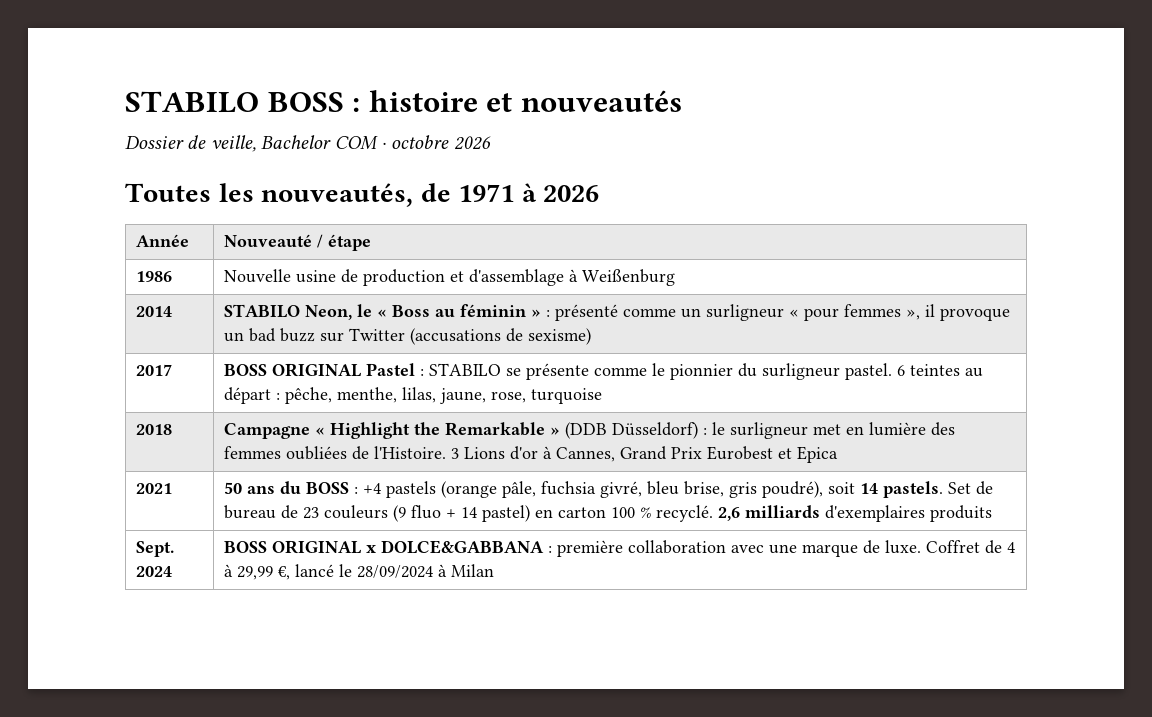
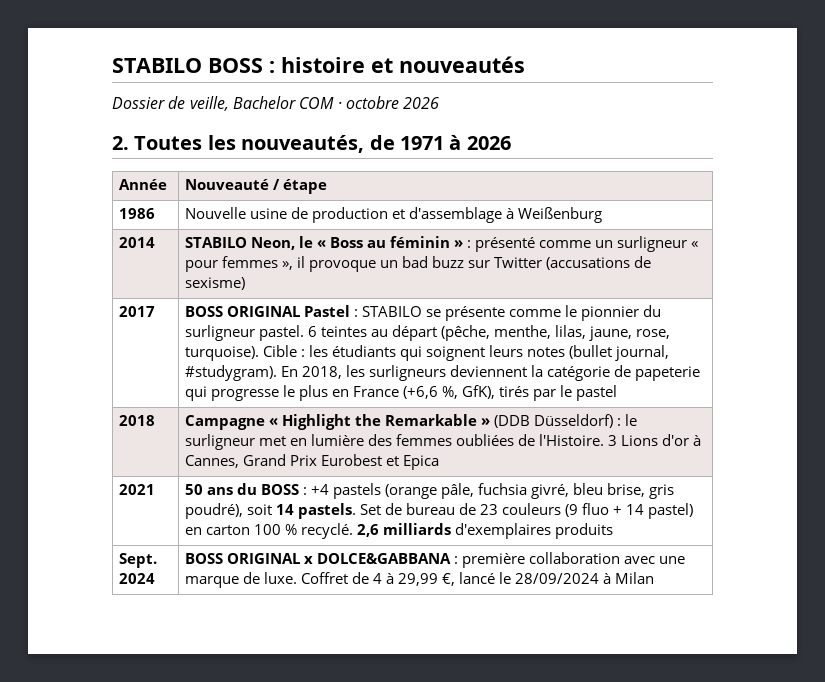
(491, 143) none -> [112,136,129,150] 2.
[276,387,333,404] : pêche, -> [440,325,490,341] (pêche,
[531,388,603,404] turquoise -> [184,345,669,361] [184,365,700,381] [184,385,617,401] turquoise). Cible : les étudiants qui soignent leurs notes (bullet journal, #studygram). En 2018, les surligneurs deviennent la catégorie de papeterie qui progresse le plus en France (+6,6 %, GfK), tirés par le pastel

